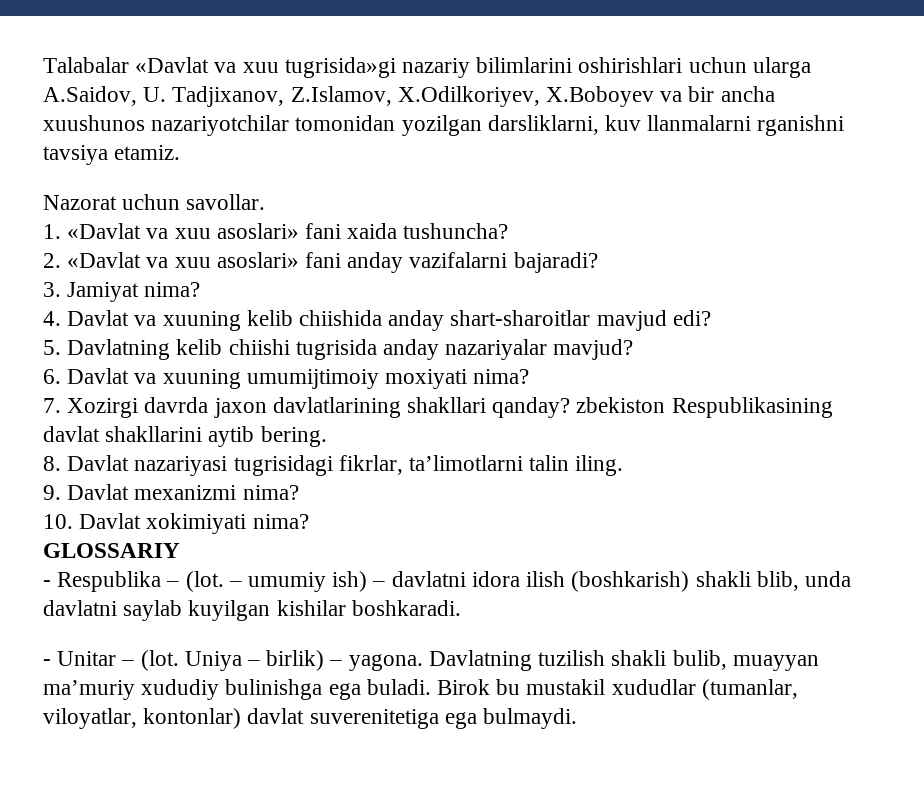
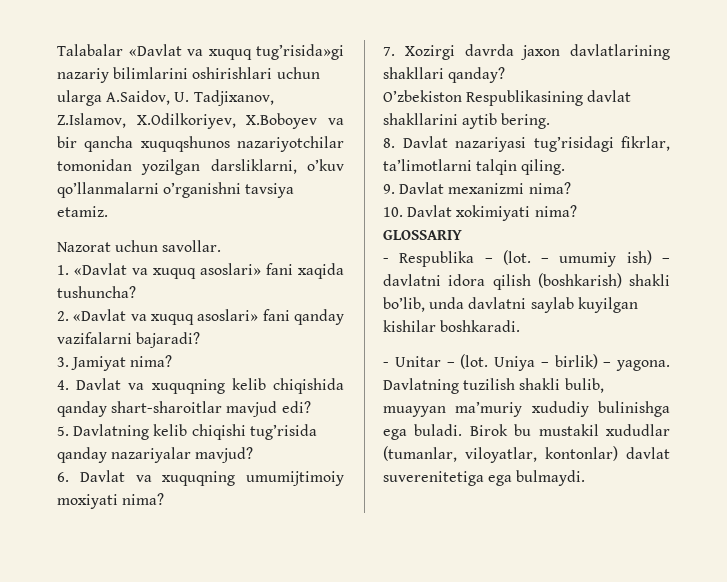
[242,57,396,78] xuu tugrisida»gi -> [208,44,344,60] xuquq tug’risida»gi
[720,86,775,102] [43,115,145,131] ancha xuushunos -> [84,136,230,152] qancha xuquqshunos
[605,115,845,136] kuv llanmalarni rganishni -> [307,159,344,171] [57,182,242,198] o’kuv qo’llanmalarni o’rganishni
[174,223,398,239] xuu asoslari» fani xaida -> [153,263,344,279] xuquq asoslari» fani xaqida
[174,252,404,273] xuu asoslari» fani anday -> [151,309,344,325] xuquq asoslari» fani qanday
[162,310,445,331] xuuning kelib chiishida anday -> [151,378,344,394] [57,401,107,417] xuquqning kelib chiqishida qanday
[228,339,440,360] chiishi tugrisida anday -> [191,424,317,440] [57,447,107,463] chiqishi tug’risida qanday
[162,369,241,389] xuuning -> [162,471,236,486] xuquqning
[576,397,666,413] zbekiston -> [383,90,462,102] // O’zbekiston
[233,455,333,476] tugrisidagi -> [533,136,614,152] tug’risidagi
[529,455,624,476] talin iling. -> [476,159,566,175] talqin qiling.
[526,571,566,587] ilish -> [492,274,531,290] qilish
[756,571,799,591] blib, -> [383,297,425,312] bo’lib,

